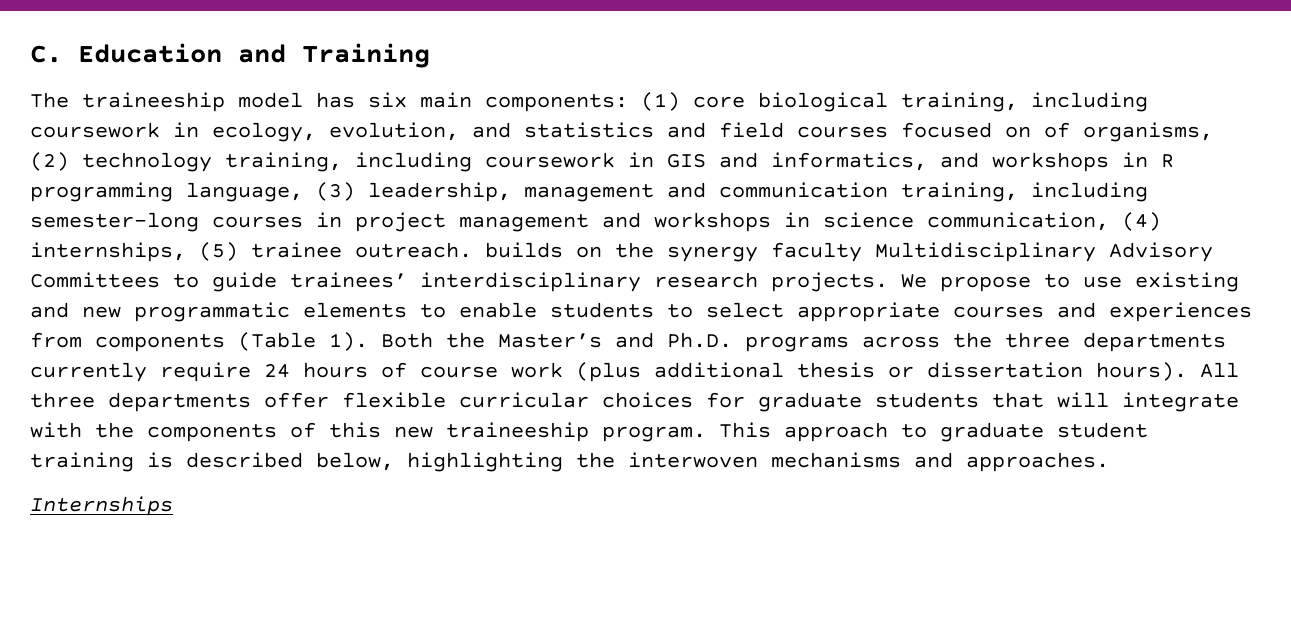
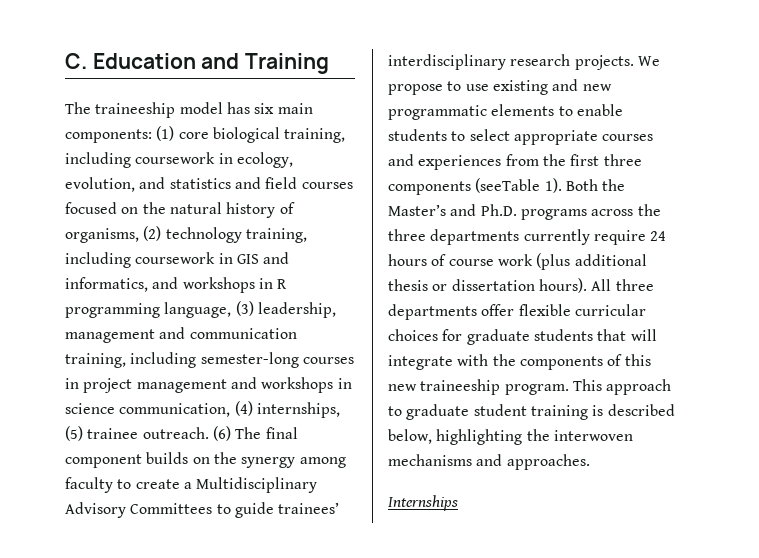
(1031, 132) none -> [142,202,276,218] the natural history
[485,242,862,262] builds on the synergy faculty -> [212,426,298,441] [65,452,346,468] [65,477,192,493] (6) The final component builds on the synergy among faculty to create a
[95,332,316,352] components (Table -> [542,154,642,166] [388,178,541,195] the first three components (seeTable

